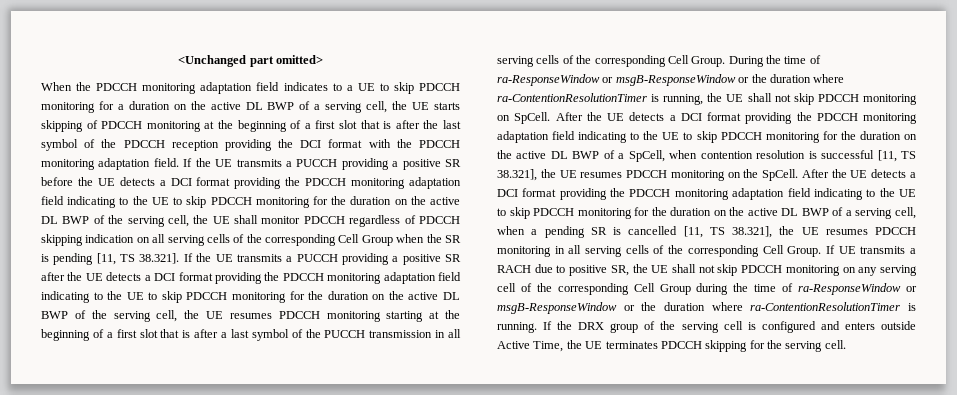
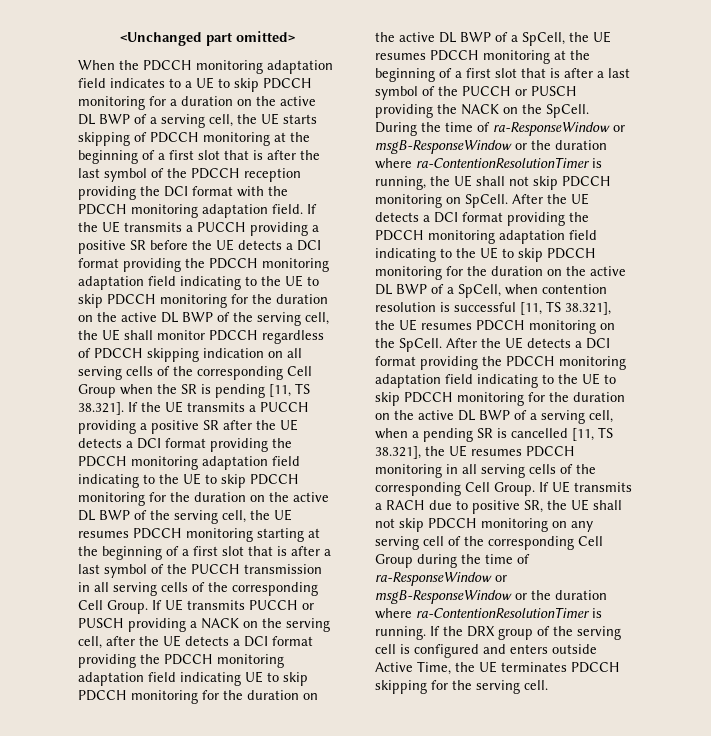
(726, 61) none -> [152,599,314,611] [78,618,330,632] [78,635,313,649] [78,654,284,668] [78,671,308,686] [78,690,318,704] [375,31,611,46] [375,50,590,64] [375,68,630,82] [375,86,577,100] [375,104,589,118] If UE transmits PUCCH or PUSCH providing a NACK on the serving cell, after the UE detects a DCI format providing the PDCCH monitoring adaptation field indicating UE to skip PDCCH monitoring for the duration on the active DL BWP of a SpCell, the UE resumes PDCCH monitoring at the beginning of a first slot that is after a last symbol of the PUCCH or PUSCH providing the NACK on the SpCell.

